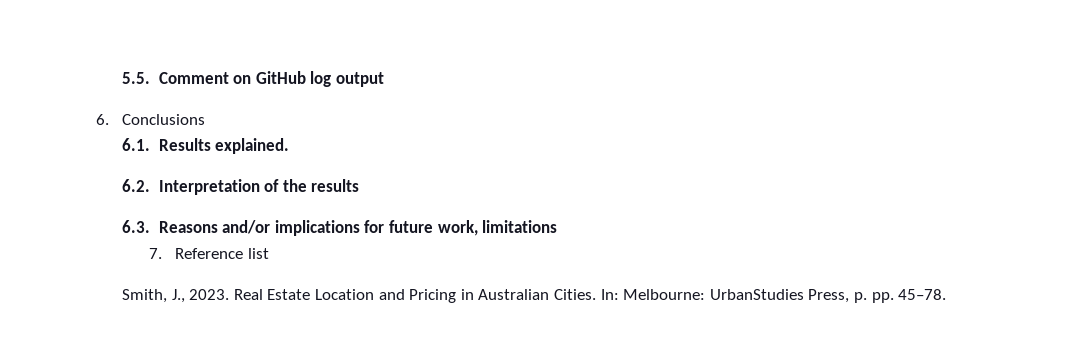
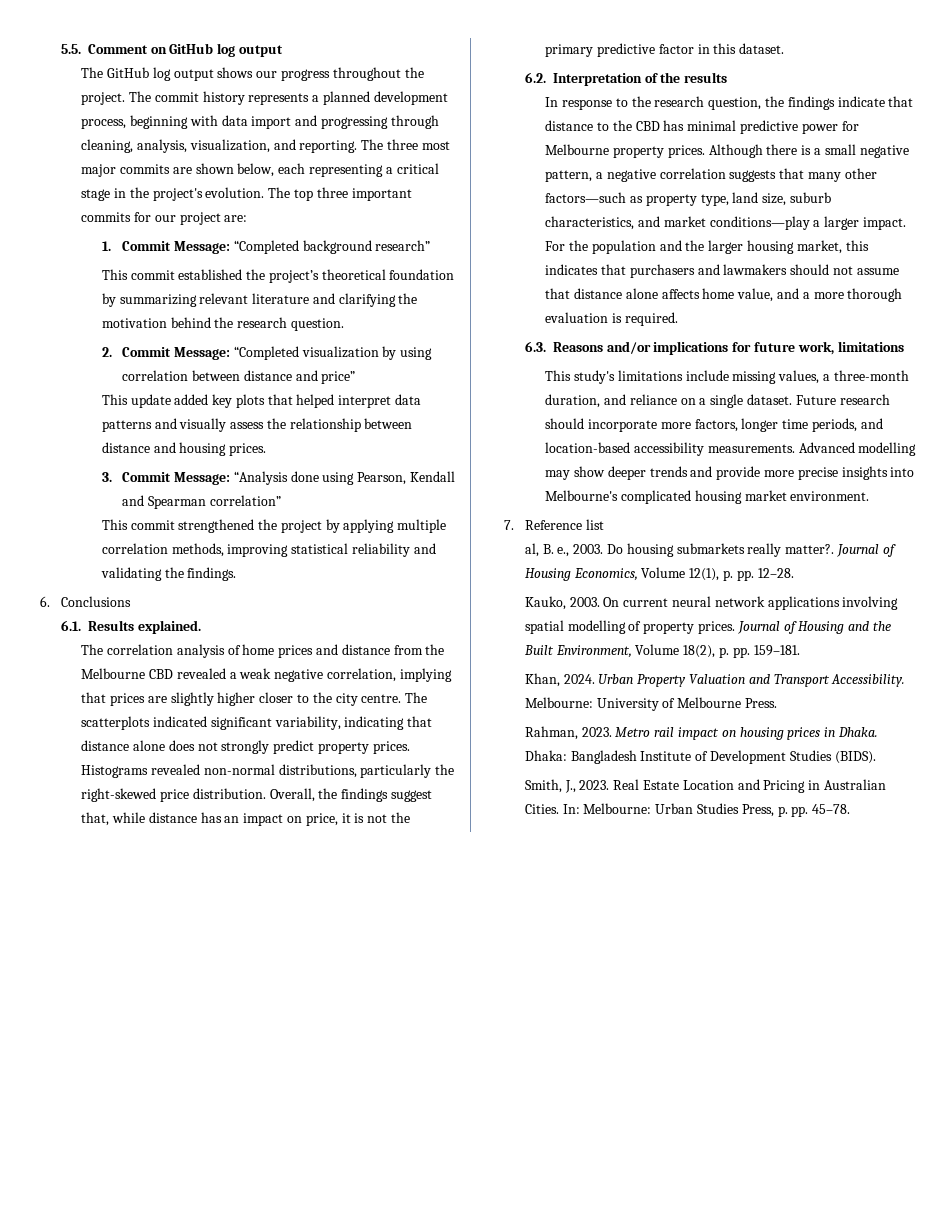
(384, 79) none -> [81,67,424,81] [81,91,448,105] [81,115,439,129] [81,139,450,153] [81,163,439,177] [81,187,412,201] [81,212,248,225] [101,240,431,254] [101,269,455,283] [101,293,418,307] [101,317,344,331] [101,346,433,360] [122,370,356,384] [101,394,422,408] [101,418,413,432] [101,442,267,456] [101,471,455,485] [122,495,281,509] [101,519,447,533] [101,543,436,557] [100,567,237,581] // The GitHub log output shows our progress throughout the project. The commit history represents a planned development process, beginning with data import and progressing through cleaning, analysis, visualization, and reporting. The three most major commits are shown below, each representing a critical stage in the project's evolution. The top three important commits for our project are: // 1. Commit Message: “Completed background research” // This commit established the project’s theoretical foundation by summarizing relevant literature and clarifying the motivation behind the research question. // 2. Commit Message: “Completed visualization by using correlation between distance and price” // This update added key plots that helped interpret data patterns and visually assess the relationship between distance and housing prices. // 3. Commit Message: “Analysis done using Pearson, Kendall and Spearman correlation” // This commit strengthened the project by applying multiple correlation methods, improving statistical reliability and validating the findings.
(290, 146) none -> [81,644,445,658] [81,668,452,682] [81,692,428,706] [81,716,433,730] [81,740,410,754] [81,764,455,778] [81,788,433,802] [81,812,410,826] [545,43,785,57] // The correlation analysis of home prices and distance from the Melbourne CBD revealed a weak negative correlation, implying that prices are slightly higher closer to the city centre. The scatterplots indicated significant variability, indicating that distance alone does not strongly predict property prices. Histograms revealed non-normal distributions, particularly the right-skewed price distribution. Overall, the findings suggest that, while distance has an impact on price, it is not the primary predictive factor in this dataset.
(360, 185) none -> [545,96,914,110] [545,120,859,134] [545,144,909,158] [545,168,877,182] [545,192,832,206] [545,216,907,230] [545,240,869,254] [545,264,899,278] [545,288,903,302] [545,312,678,326] // In response to the research question, the findings indicate that distance to the CBD has minimal predictive power for Melbourne property prices. Although there is a small negative pattern, a negative correlation suggests that many other factors—such as property type, land size, suburb characteristics, and market conditions—play a larger impact. For the population and the larger housing market, this indicates that purchasers and lawmakers should not assume that distance alone affects home value, and a more thorough evaluation is required.
[148,248,269,259] 7. Reference list -> [545,370,909,384] [545,394,890,408] [545,418,883,432] [545,442,917,456] [545,466,915,480] [545,490,870,504] [504,519,604,530] [524,543,896,557] [524,567,794,581] [524,596,899,610] [524,620,891,634] [523,644,800,658] [524,673,906,687] [524,697,778,711] [524,726,878,740] [524,750,876,764] This study's limitations include missing values, a three-month duration, and reliance on a single dataset. Future research should incorporate more factors, longer time periods, and location-based accessibility measurements. Advanced modelling may show deeper trends and provide more precise insights into Melbourne's complicated housing market environment. // 7. Reference list // al, B. e., 2003. Do housing submarkets really matter?. Journal of Housing Economics, Volume 12(1), p. pp. 12–28. // Kauko, 2003. On current neural network applications involving spatial modelling of property prices. Journal of Housing and the Built Environment, Volume 18(2), p. pp. 159–181. // Khan, 2024. Urban Property Valuation and Transport Accessibility. Melbourne: University of Melbourne Press. // Rahman, 2023. Metro rail impact on housing prices in Dhaka. Dhaka: Bangladesh Institute of Development Studies (BIDS).
[709,289,804,300] UrbanStudies -> [655,803,740,814] Urban Studies

